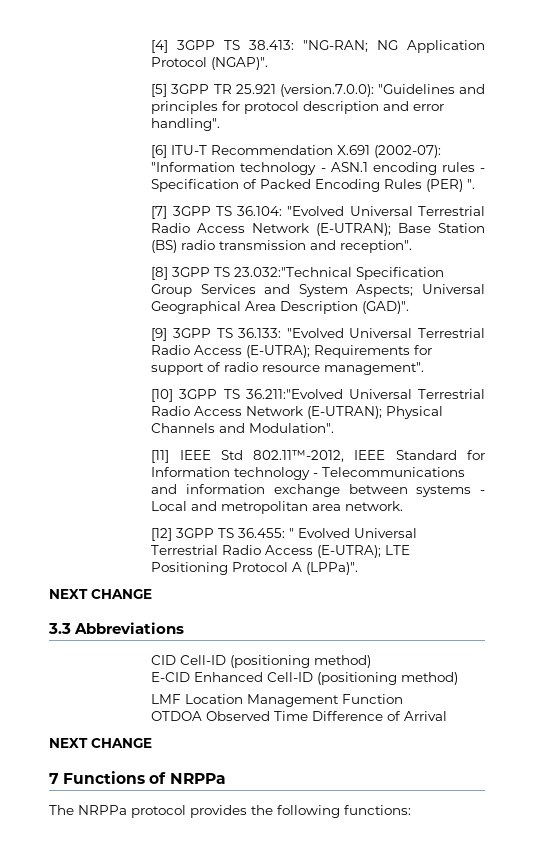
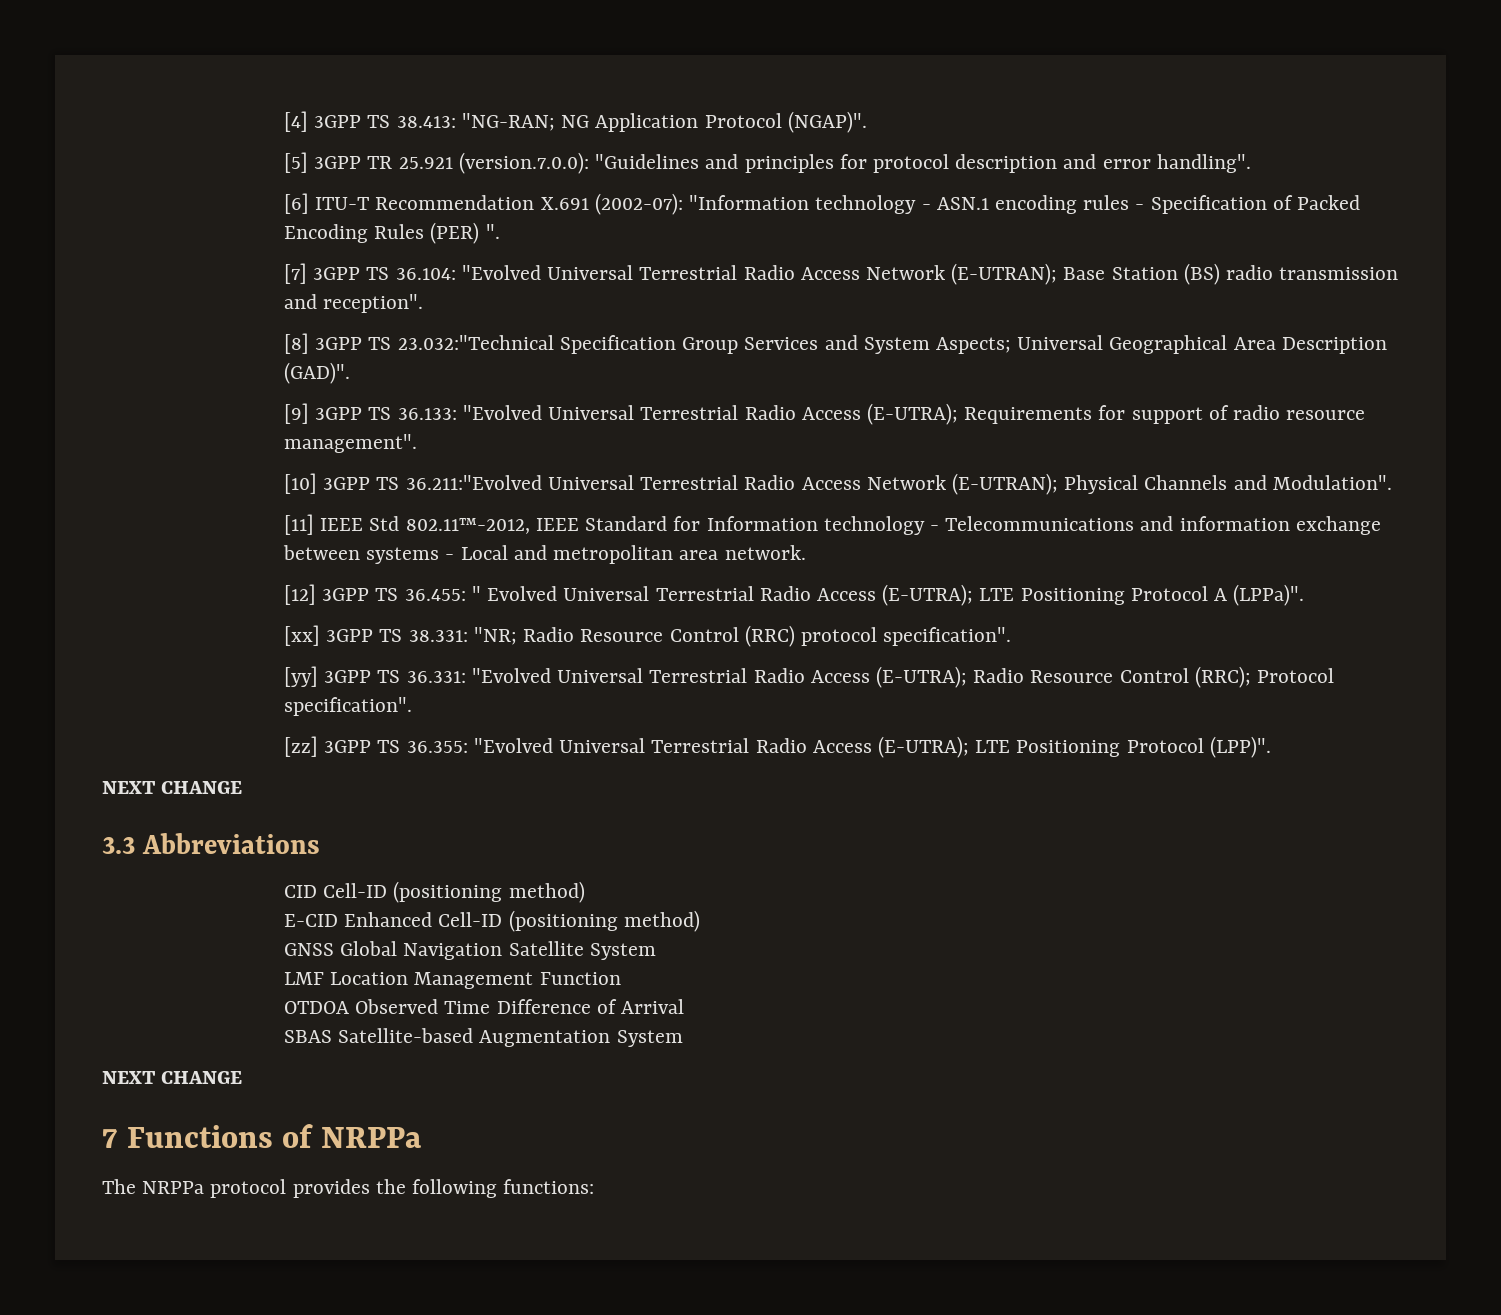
(359, 568) none -> [284,625,1012,647] [284,666,1335,688] [284,697,413,716] [284,736,1271,758] // [xx] 3GPP TS 38.331: "NR; Radio Resource Control (RRC) protocol specification". // [yy] 3GPP TS 36.331: "Evolved Universal Terrestrial Radio Access (E-UTRA); Radio Resource Control (RRC); Protocol specification". // [zz] 3GPP TS 36.355: "Evolved Universal Terrestrial Radio Access (E-UTRA); LTE Positioning Protocol (LPP)".
(459, 678) none -> [284,941,656,960] // GNSS Global Navigation Satellite System
(448, 716) none -> [284,1028,683,1047] // SBAS Satellite-based Augmentation System

